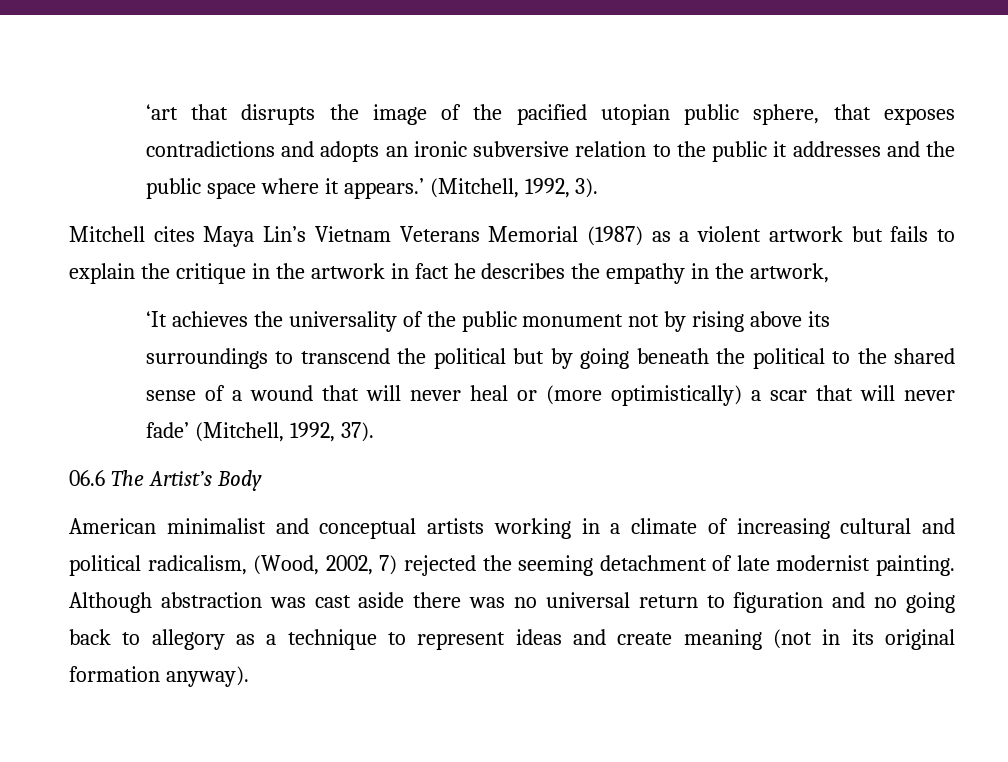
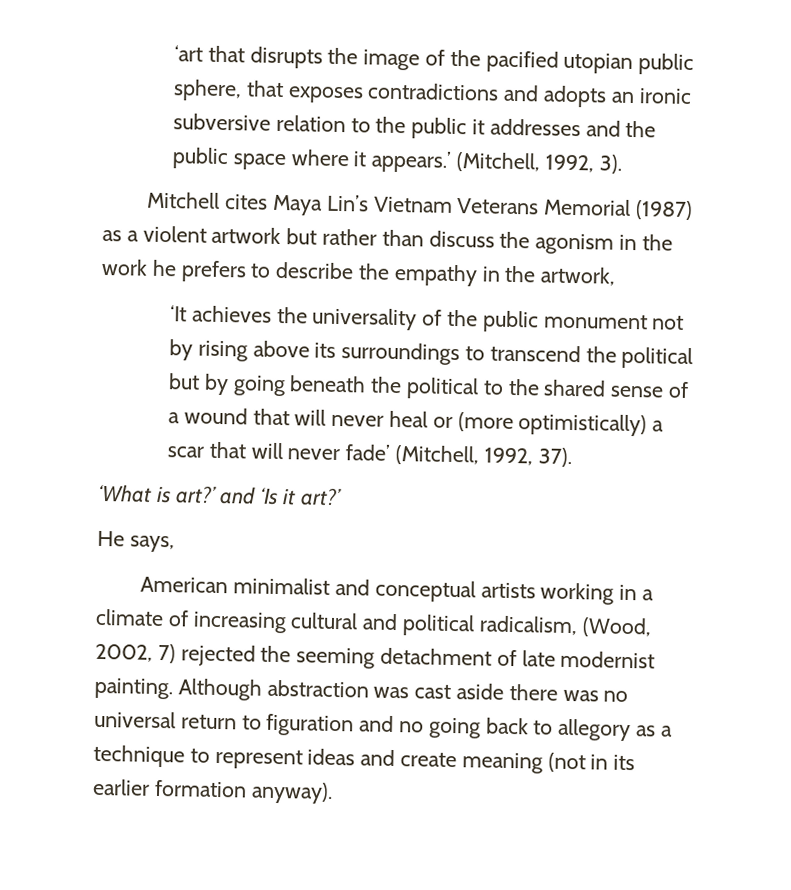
[890,226,955,242] [69,263,566,284] fails to explain the critique in the artwork in fact he describes -> [322,228,673,255] [101,258,355,283] rather than discuss the agonism in the work he prefers to describe
[69,470,262,491] 06.6 The Artist’s Body -> [97,483,342,507] [97,530,175,553] ‘What is art?’ and ‘Is it art?’ // He says,
[885,629,956,650] original -> [92,778,150,796] earlier

